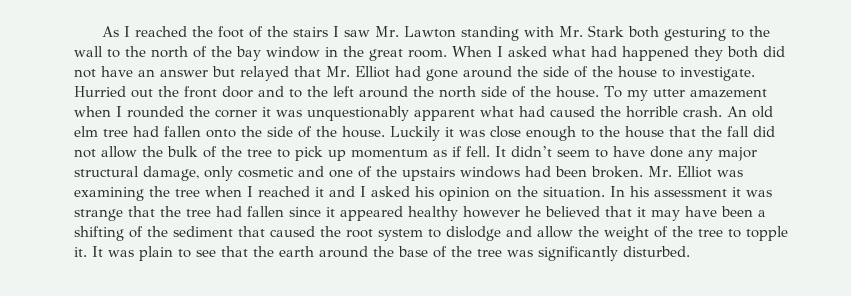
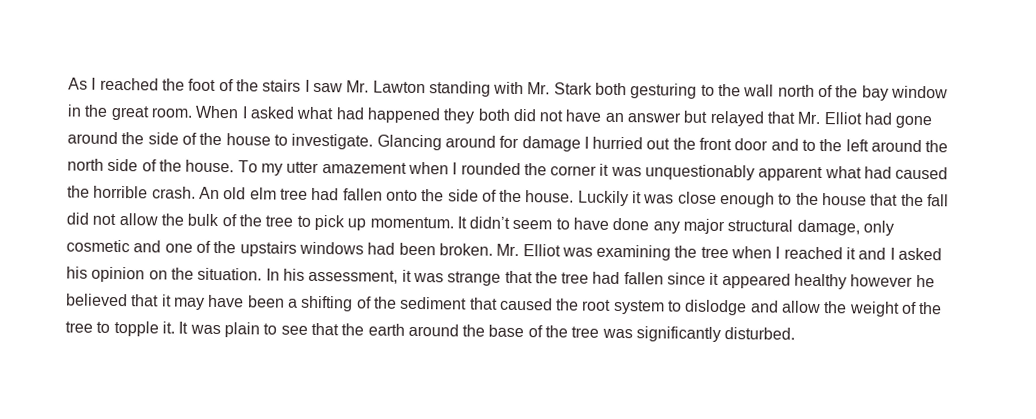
[107,46,146,58] to the -> (775, 90) none
[74,86,126,97] Hurried -> [376,134,644,152] Glancing around for damage I hurried
[351,146,490,158] momentum as if fell. -> [369,216,454,229] momentum.
[654,189,727,197] assessment -> [308,269,399,284] assessment,

